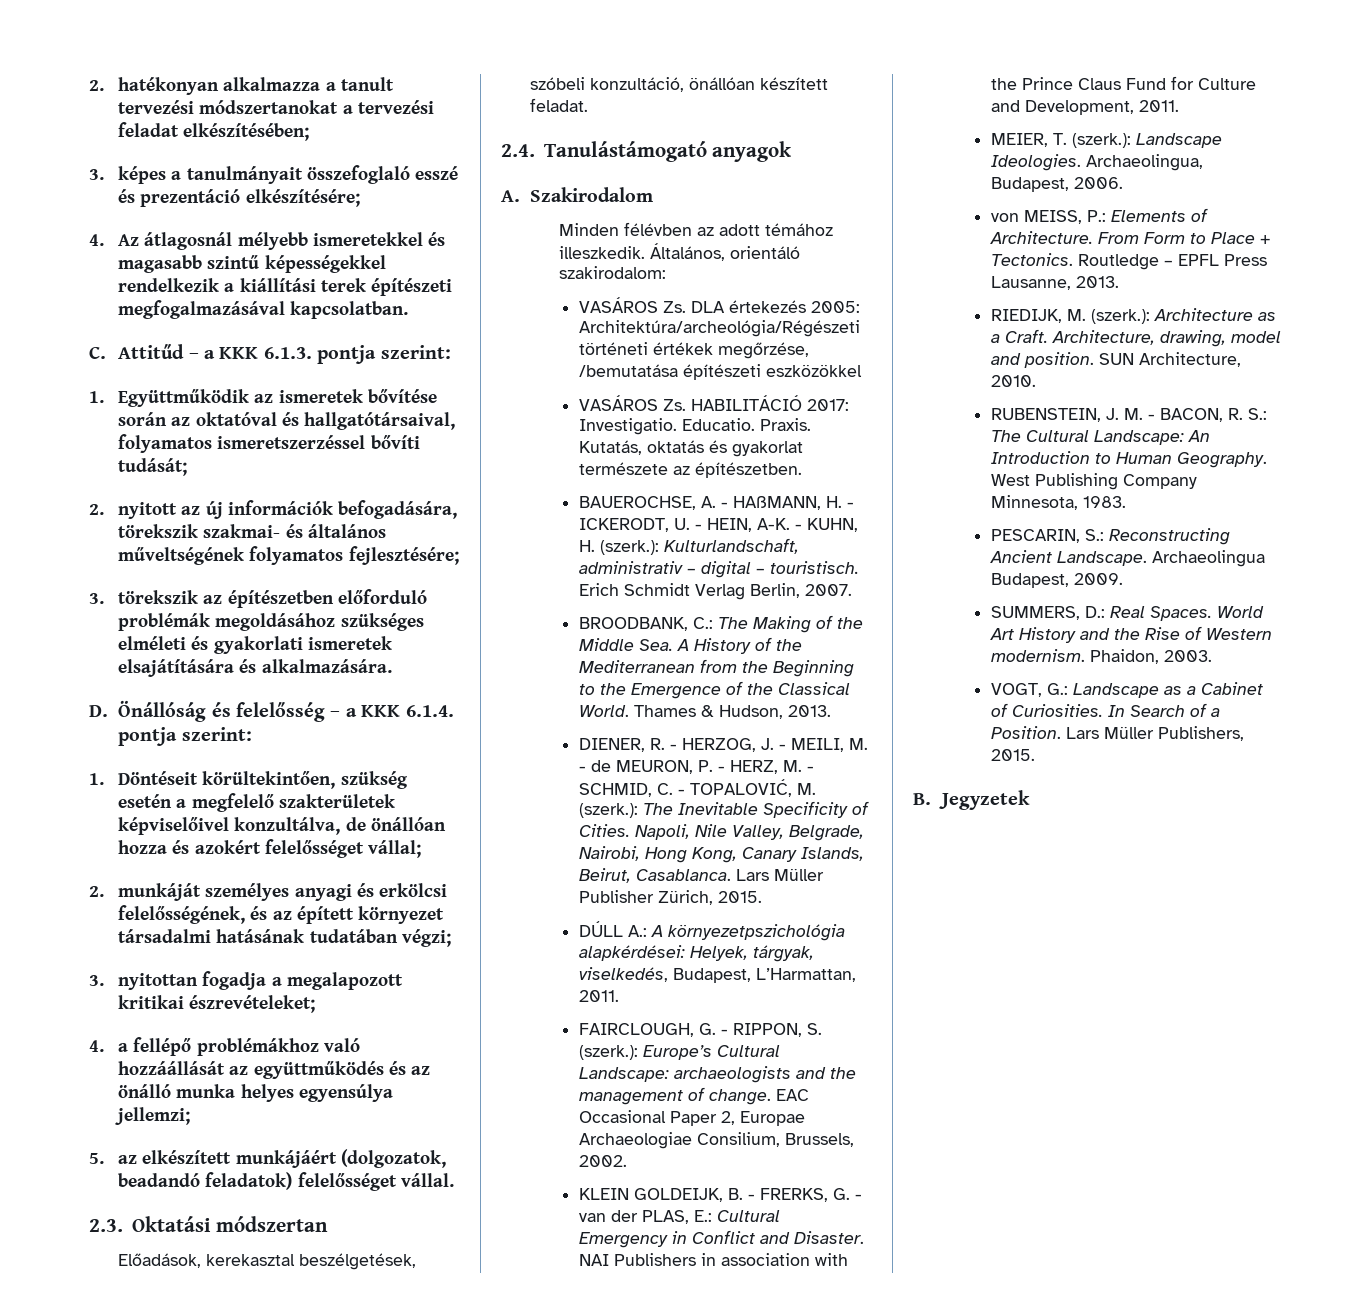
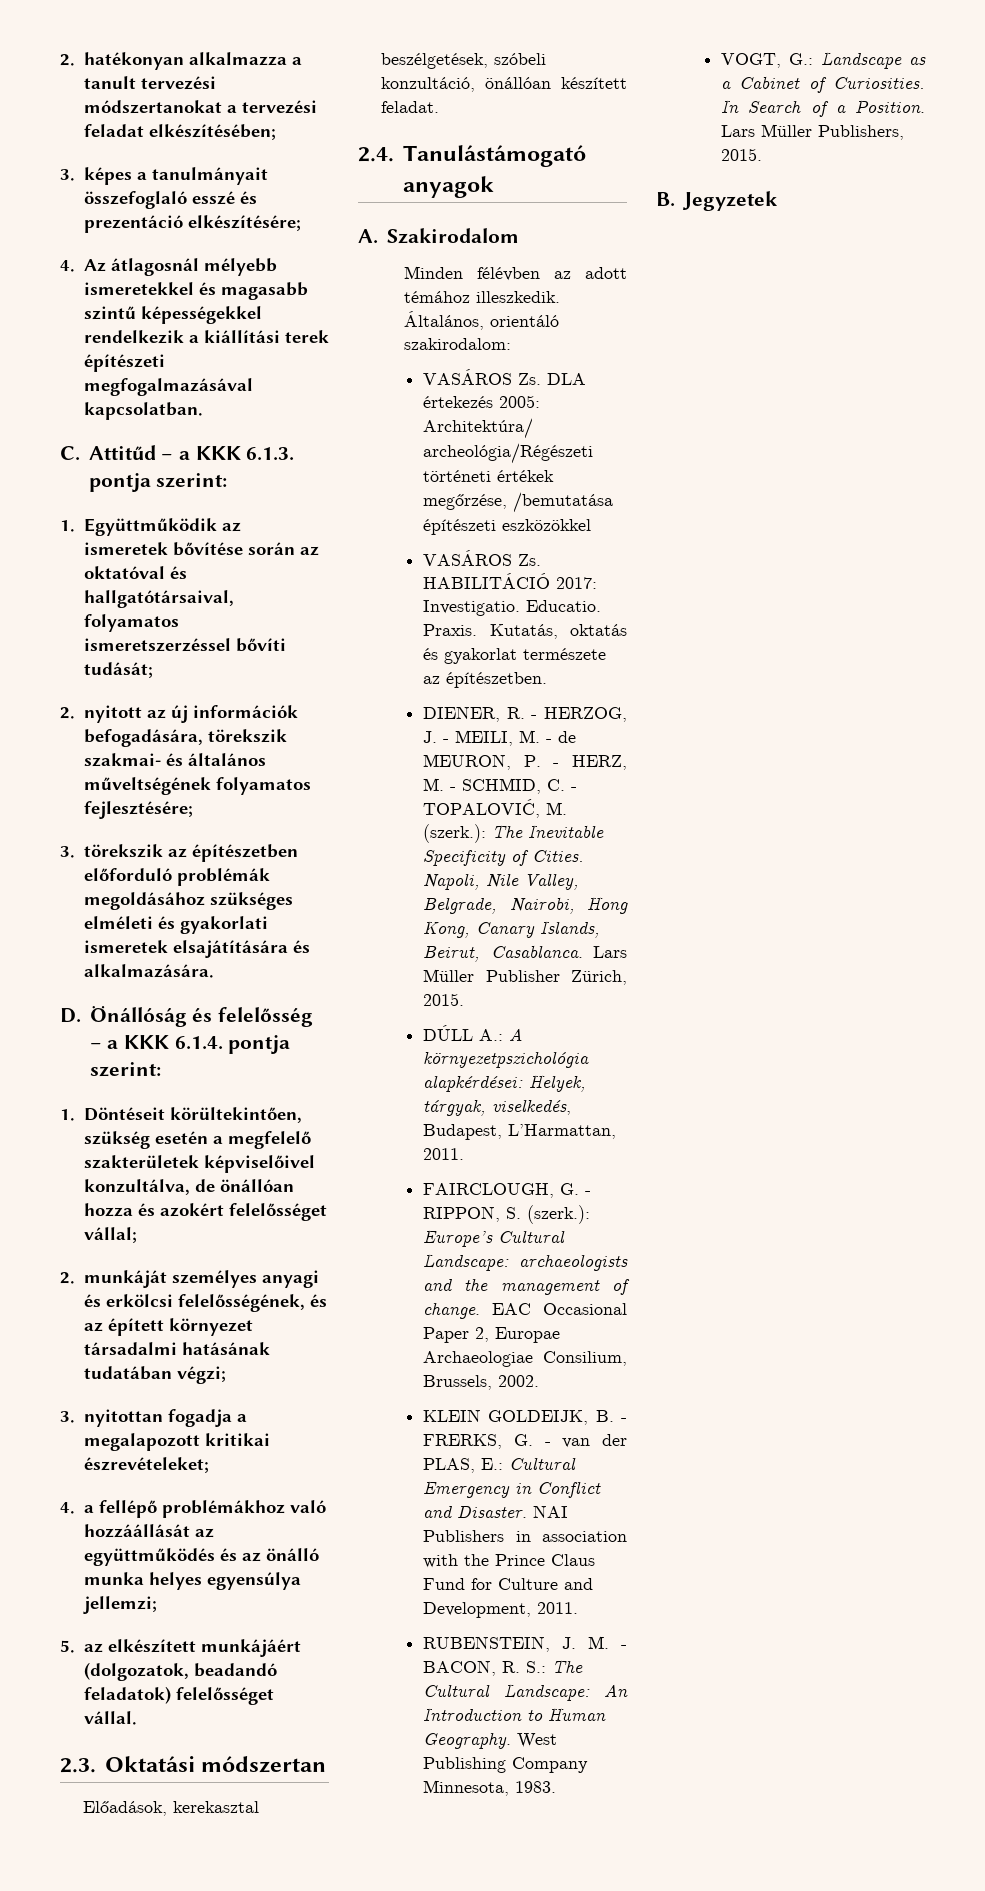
[578,496,854,510] [578,518,858,532] [578,538,799,555] [578,561,859,578] [578,583,852,600] [578,615,863,633] [578,637,802,654] [578,659,854,677] [578,681,850,699] [578,705,831,719] // BAUEROCHSE, A. - HAßMANN, H. - ICKERODT, U. - HEIN, A-K. - KUHN, H. (szerk.): Kulturlandschaft, administrativ – digital – touristisch. Erich Schmidt Verlag Berlin, 2007. // BROODBANK, C.: The Making of the Middle Sea. A History of the Mediterranean from the Beginning to the Emergence of the Classical World. Thames & Hudson, 2013. -> (548, 680) none
[990,133,1222,148] [990,154,1203,171] [990,177,1123,192] [990,208,1208,224] [989,231,1271,244] [990,253,1267,270] [990,276,1119,290] [990,308,1276,324] [990,329,1281,347] [990,352,1241,368] [990,375,1036,387] // MEIER, T. (szerk.): Landscape Ideologies. Archaeolingua, Budapest, 2006. // von MEISS, P.: Elements of Architecture. From Form to Place + Tectonics. Routledge – EPFL Press Lausanne, 2013. // RIEDIJK, M. (szerk.): Architecture as a Craft. Architecture, drawing, model and position. SUN Architecture, 2010. -> (579, 1608) none
[990,528,1230,545] [989,550,1265,567] [990,573,1123,588] [990,606,1264,621] [989,626,1272,643] [990,649,1212,664] // PESCARIN, S.: Reconstructing Ancient Landscape. Archaeolingua Budapest, 2009. // SUMMERS, D.: Real Spaces. World Art History and the Rise of Western modernism. Phaidon, 2003. -> (557, 1787) none

